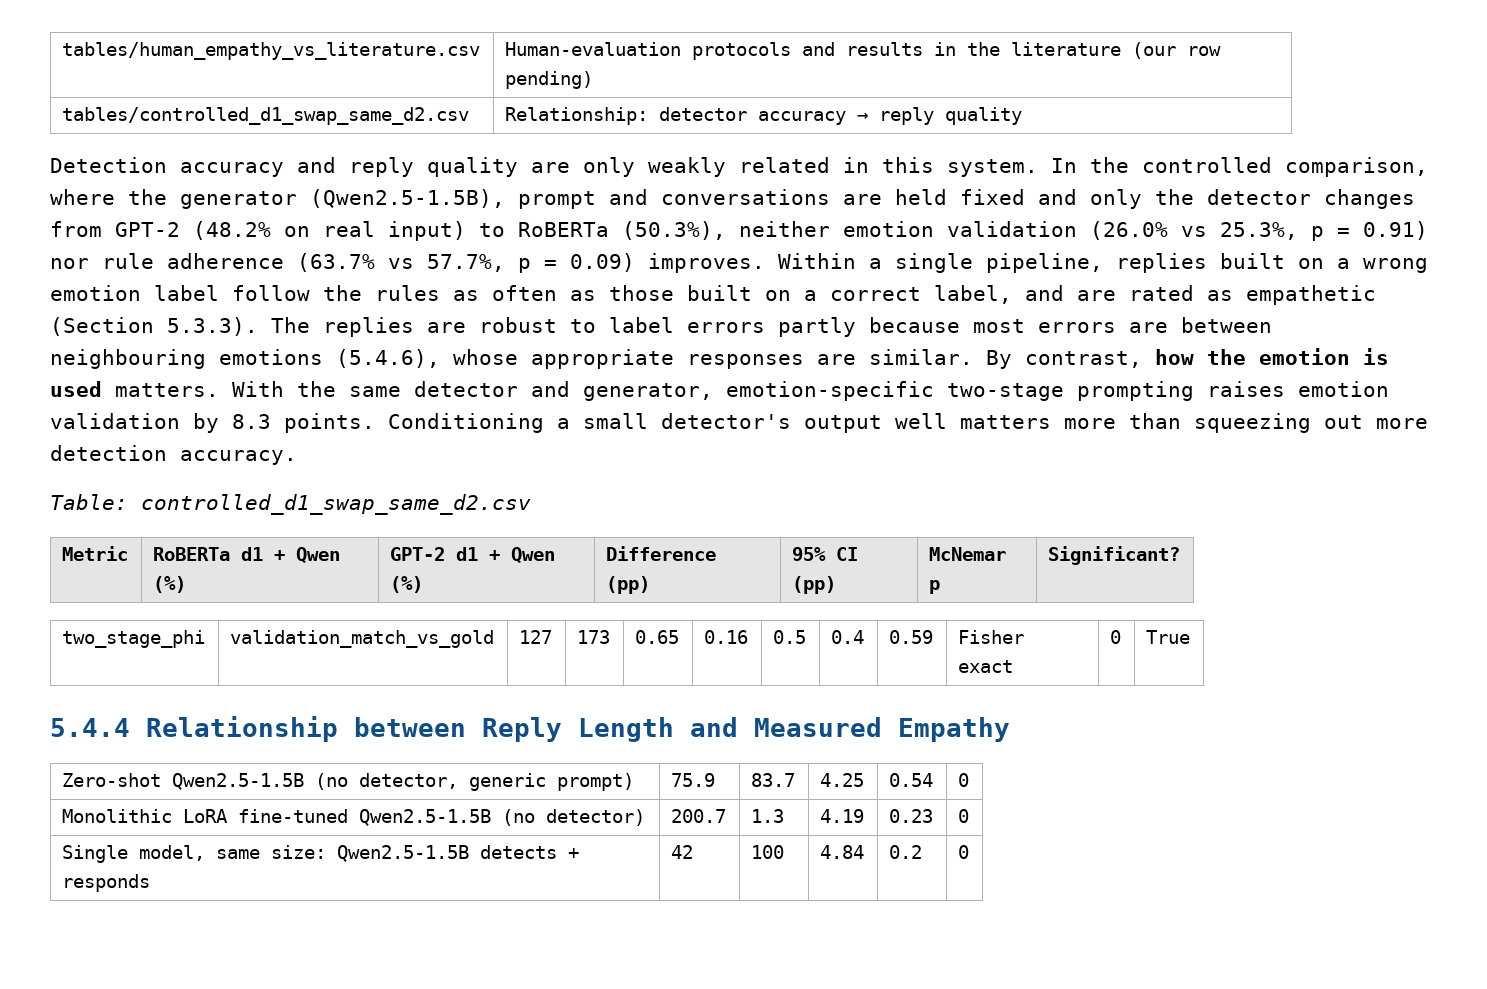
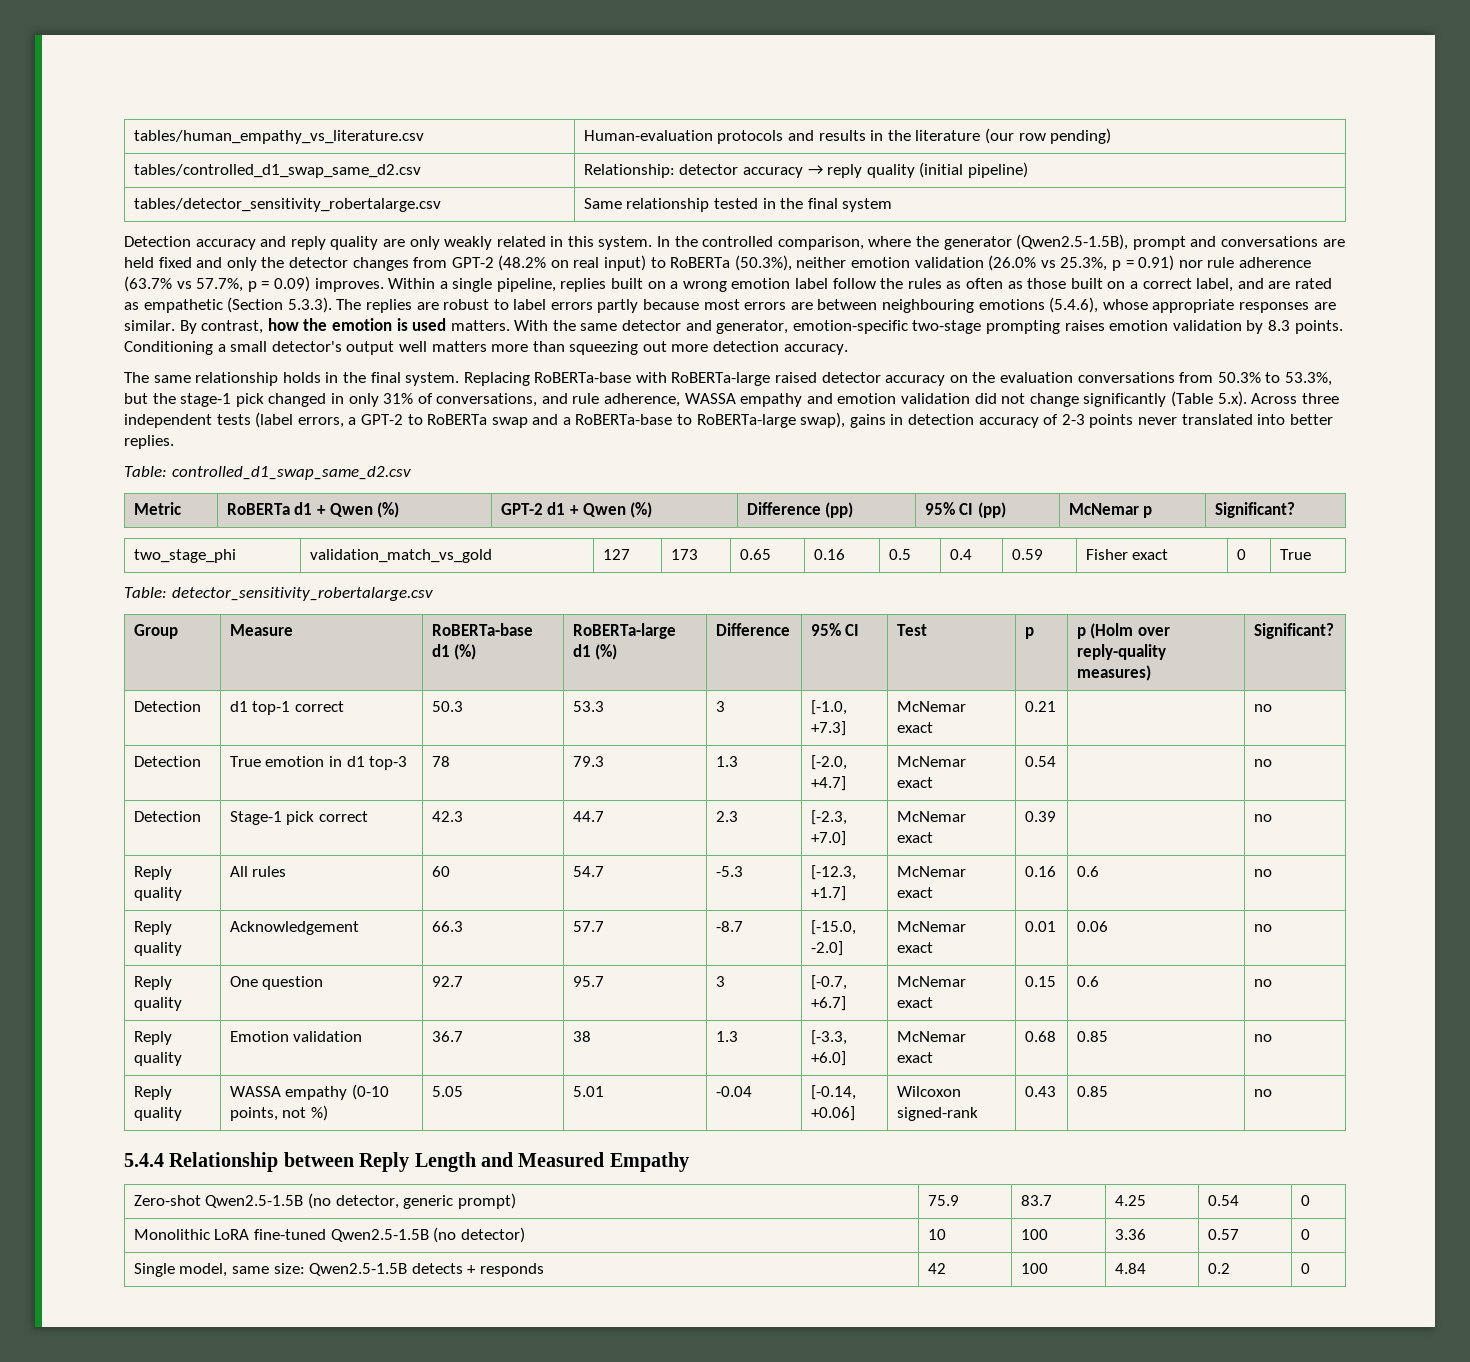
(1023, 116) none -> [919,162,1028,178] [133,198,441,212] [583,198,893,212] (initial pipeline) // tables/detector_sensitivity_robertalarge.csv | Same relationship tested in the final system
(297, 457) none -> [124,372,1332,386] [124,391,1339,407] [124,412,1333,428] [124,435,174,449] // The same relationship holds in the final system. Replacing RoBERTa-base with RoBERTa-large raised detector accuracy on the evaluation conversations from 50.3% to 53.3%, but the stage-1 pick changed in only 31% of conversations, and rule adherence, WASSA empathy and emotion validation did not change significantly (Table 5.x). Across three independent tests (label errors, a GPT-2 to RoBERTa swap and a RoBERTa-base to RoBERTa-large swap), gains in detection accuracy of 2-3 points never translated into better replies.
(1191, 637) none -> [124,587,433,601] [133,624,178,639] [229,624,293,636] [431,623,533,636] [431,644,477,660] [572,623,676,639] [572,644,618,660] [715,623,790,636] [810,623,860,636] [896,624,927,636] [1024,627,1034,639] [1076,623,1171,639] [1076,644,1166,660] [1076,665,1151,681] [1253,623,1334,639] [133,701,201,712] [229,701,345,715] [431,701,463,712] [572,701,604,712] [715,701,725,712] [810,700,847,715] [810,721,846,736] [896,701,966,712] [896,722,933,733] [1024,701,1056,712] [1253,704,1272,712] [133,756,201,767] [229,756,408,770] [431,756,450,767] [572,756,604,767] [715,756,738,767] [810,755,847,770] [810,776,846,791] [896,756,966,767] [896,777,933,788] [1024,756,1056,767] [1253,759,1272,767] [133,811,201,822] [229,811,369,825] [431,811,463,822] [572,811,604,822] [715,811,738,822] [810,810,847,825] [810,831,846,846] [896,811,966,822] [896,832,933,843] [1024,811,1056,822] [1253,814,1272,822] [133,866,172,880] [133,887,182,901] [229,866,287,877] [431,866,450,877] [572,866,604,877] [715,866,743,877] [810,865,856,880] [810,886,846,901] [896,866,966,877] [896,887,933,898] [1024,866,1056,877] [1076,866,1099,877] [1253,869,1272,877] [133,921,172,935] [133,942,182,956] [229,921,359,935] [431,921,463,932] [572,921,604,932] [715,921,743,932] [810,920,856,935] [810,941,843,956] [896,921,966,932] [896,942,933,953] [1024,921,1056,932] [1076,921,1108,932] [1253,924,1272,932] [133,976,172,990] [133,997,182,1011] [229,976,324,990] [431,976,463,987] [572,976,604,987] [715,976,725,987] [810,975,847,990] [810,996,846,1011] [896,976,966,987] [896,997,933,1008] [1024,976,1056,987] [1076,976,1099,987] [1253,979,1272,987] [133,1031,172,1045] [133,1052,182,1066] [229,1031,363,1042] [431,1031,463,1042] [572,1031,591,1042] [715,1031,738,1042] [810,1030,847,1045] [810,1051,846,1066] [896,1031,966,1042] [896,1052,933,1063] [1024,1031,1056,1042] [1076,1031,1108,1042] [1253,1034,1272,1042] [133,1086,172,1100] [133,1107,182,1121] [229,1084,390,1100] [229,1105,329,1121] [431,1086,463,1097] [572,1086,604,1097] [715,1086,752,1097] [810,1085,856,1100] [810,1106,855,1121] [896,1086,961,1097] [896,1107,978,1121] [1024,1086,1056,1097] [1076,1086,1108,1097] [1253,1089,1272,1097] // Table: detector_sensitivity_robertalarge.csv // Group | Measure | RoBERTa-base d1 (%) | RoBERTa-large d1 (%) | Difference | 95% CI | Test | p | p (Holm over reply-quality measures) | Significant? // Detection | d1 top-1 correct | 50.3 | 53.3 | 3 | [-1.0, +7.3] | McNemar exact | 0.21 | | no // Detection | True emotion in d1 top-3 | 78 | 79.3 | 1.3 | [-2.0, +4.7] | McNemar exact | 0.54 | | no // Detection | Stage-1 pick correct | 42.3 | 44.7 | 2.3 | [-2.3, +7.0] | McNemar exact | 0.39 | | no // Reply quality | All rules | 60 | 54.7 | -5.3 | [-12.3, +1.7] | McNemar exact | 0.16 | 0.6 | no // Reply quality | Acknowledgement | 66.3 | 57.7 | -8.7 | [-15.0, -2.0] | McNemar exact | 0.01 | 0.06 | no // Reply quality | One question | 92.7 | 95.7 | 3 | [-0.7, +6.7] | McNemar exact | 0.15 | 0.6 | no // Reply quality | Emotion validation | 36.7 | 38 | 1.3 | [-3.3, +6.0] | McNemar exact | 0.68 | 0.85 | no // Reply quality | WASSA empathy (0-10 points, not %) | 5.05 | 5.01 | -0.04 | [-0.14, +0.06] | Wilcoxon signed-rank | 0.43 | 0.85 | no
[671,809,727,823] [751,809,785,823] [820,809,865,823] [889,809,934,823] 200.7 | 1.3 | 4.19 | 0.23 -> [927,1229,946,1240] [1020,1229,1048,1240] [1114,1229,1146,1240] [1207,1229,1239,1240] 10 | 100 | 3.36 | 0.57

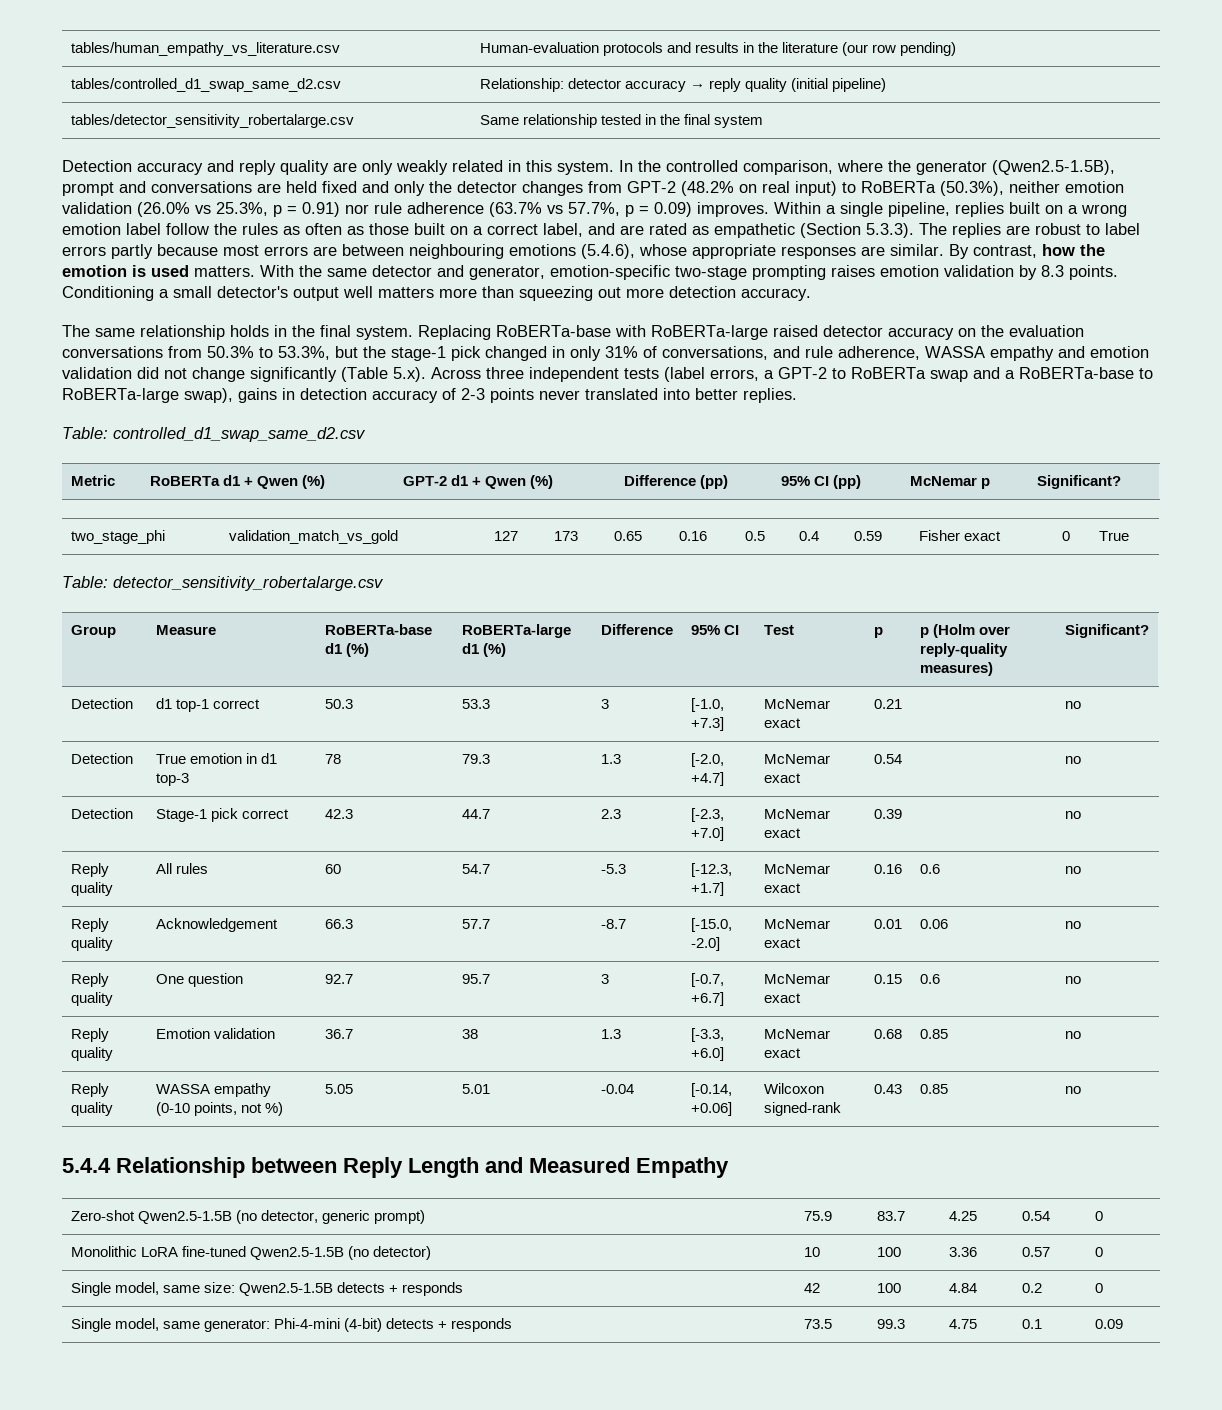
(1310, 1268) none -> [70,1318,513,1332] [803,1319,832,1329] [876,1319,905,1329] [948,1319,977,1329] [1021,1319,1042,1329] [1094,1319,1123,1329] // Single model, same generator: Phi-4-mini (4-bit) detects + responds | 73.5 | 99.3 | 4.75 | 0.1 | 0.09

